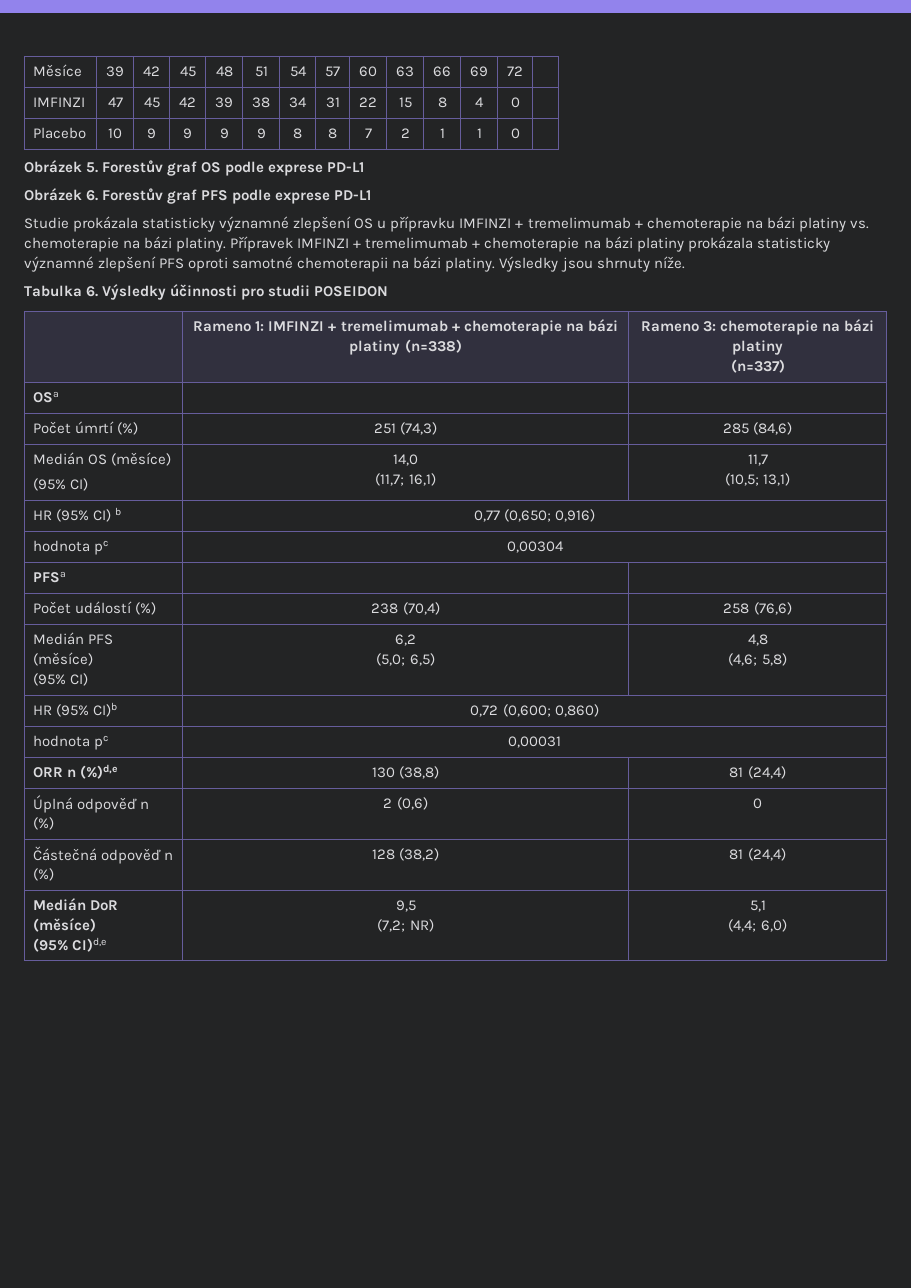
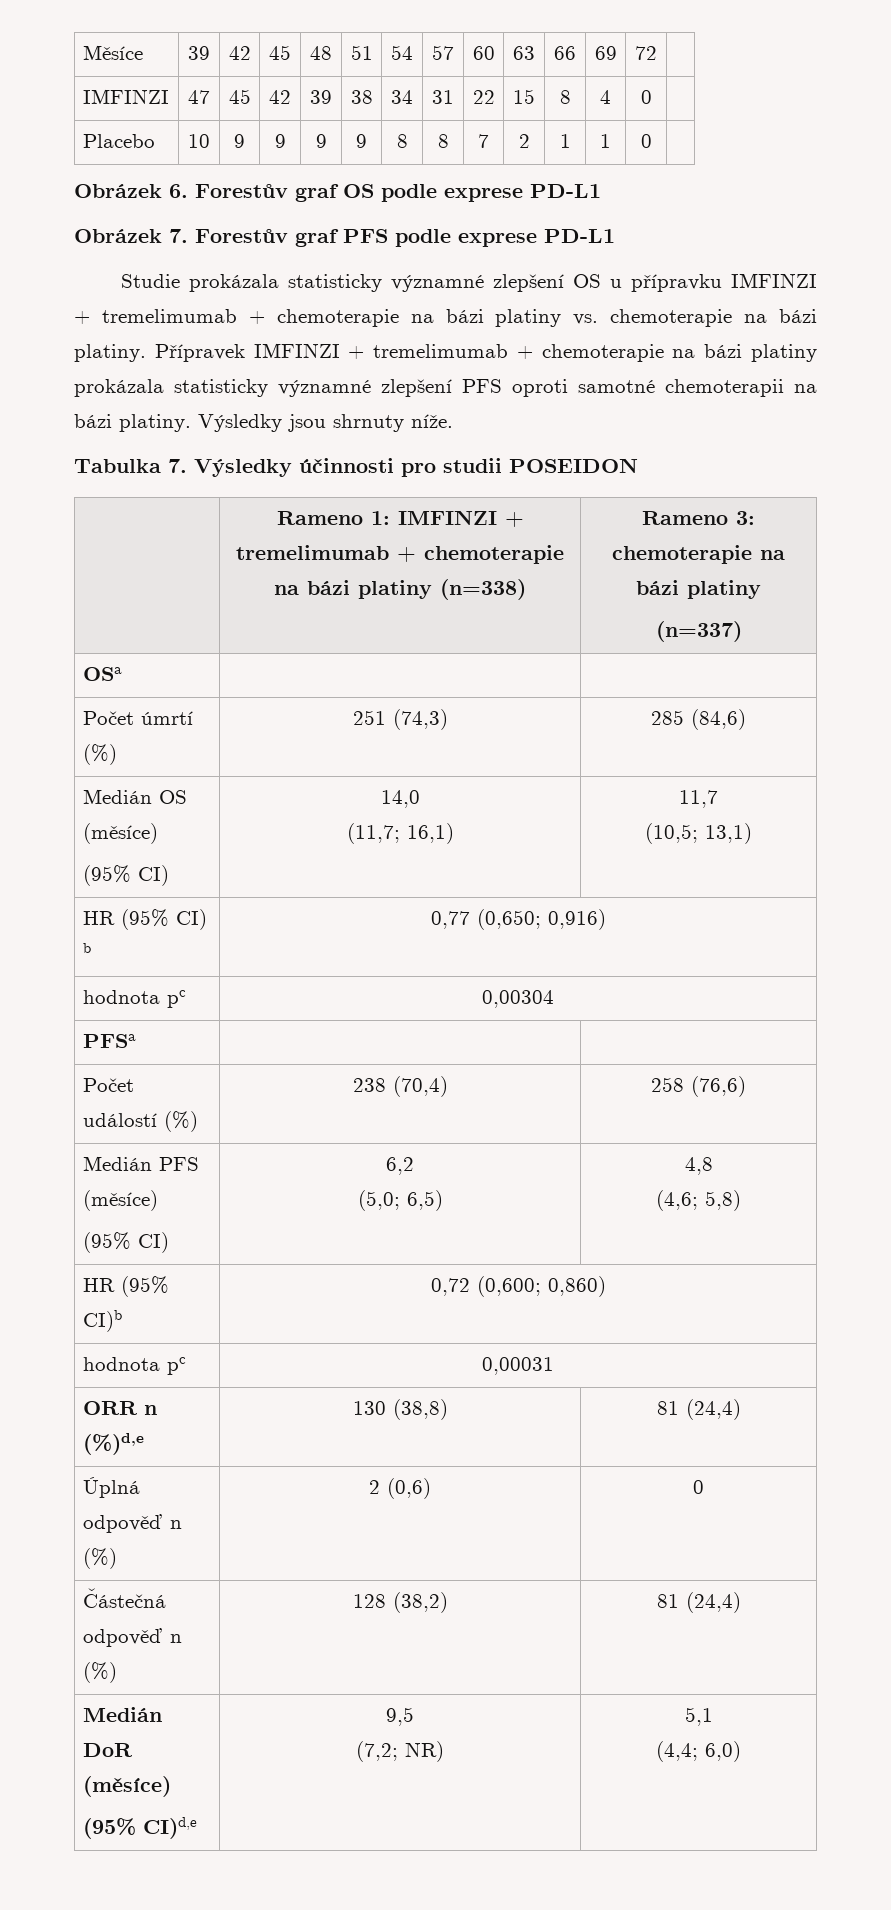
[86,162,99,173] 5. -> [169,184,188,198] 6.
[86,190,99,201] 6. -> [169,229,188,243] 7.
[86,286,99,297] 6. -> [168,459,187,473] 7.

